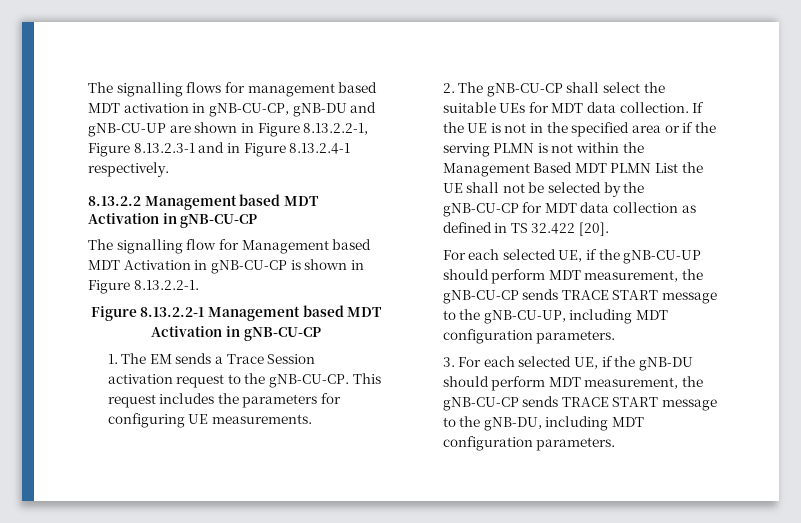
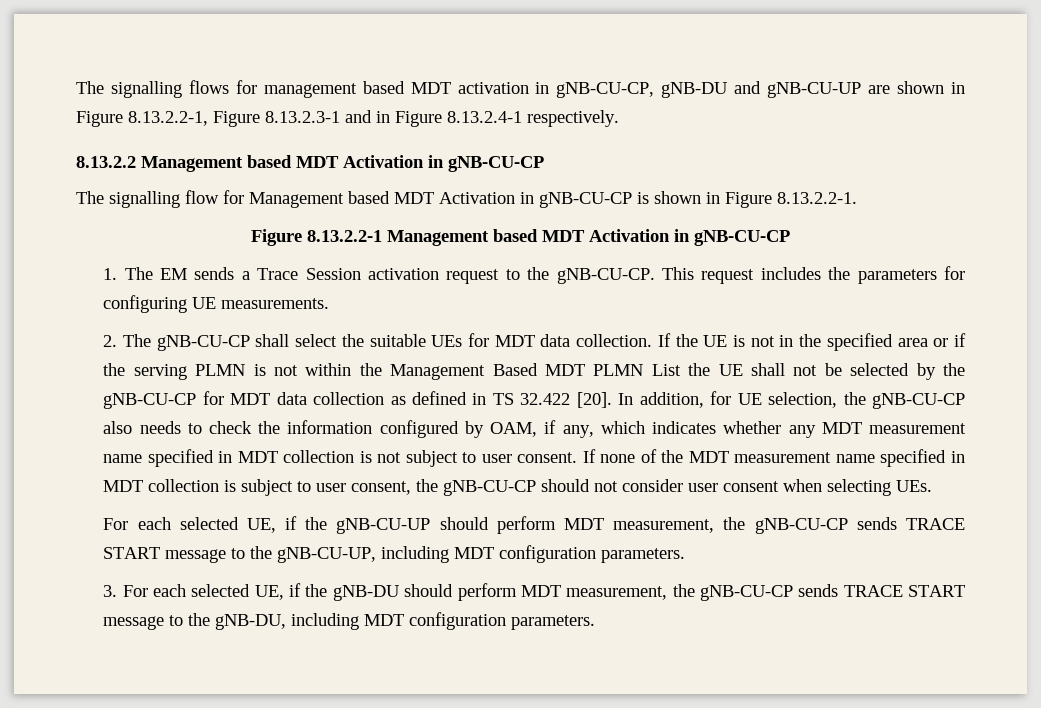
(610, 229) none -> [618,391,965,409] [103,420,966,438] [103,449,965,467] [103,479,933,496] In addition, for UE selection, the gNB-CU-CP also needs to check the information configured by OAM, if any, which indicates whether any MDT measurement name specified in MDT collection is not subject to user consent. If none of the MDT measurement name specified in MDT collection is subject to user consent, the gNB-CU-CP should not consider user consent when selecting UEs.

